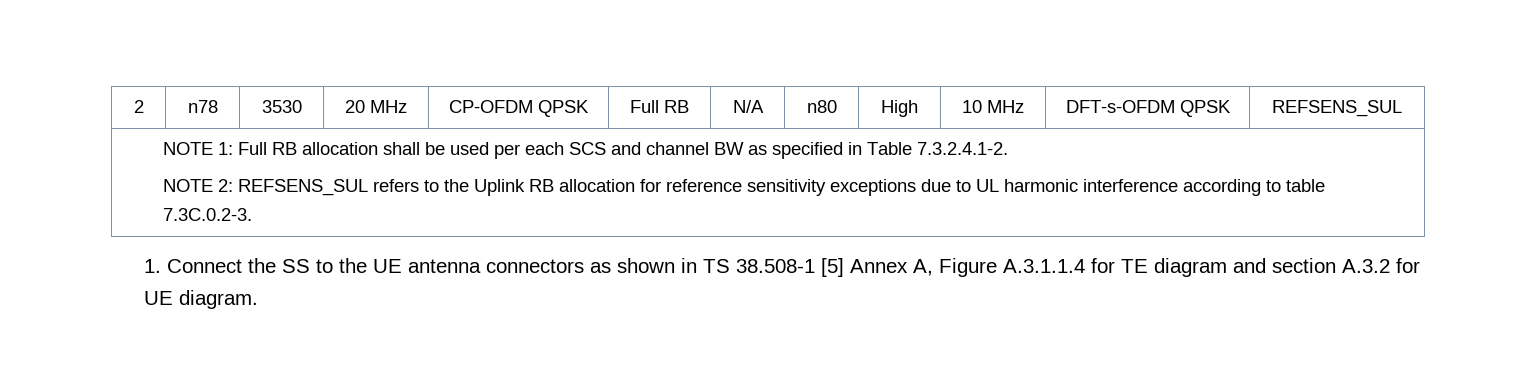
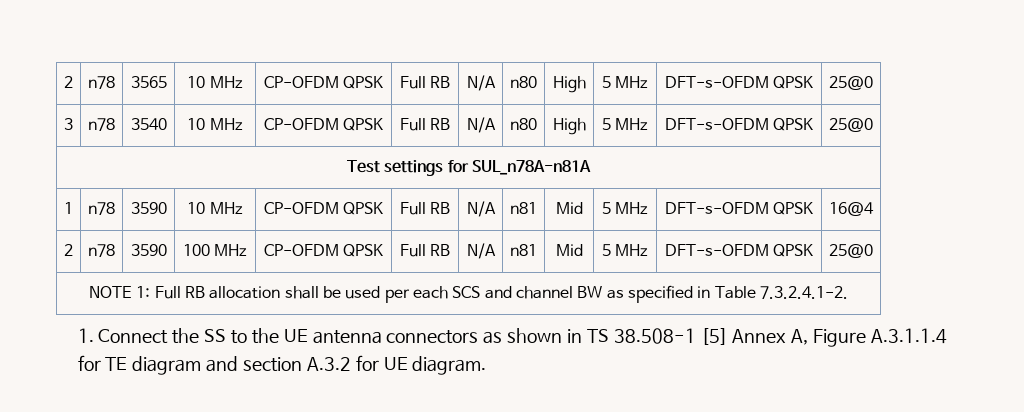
[133,100,144,113] [187,100,218,113] [261,100,302,113] [345,100,407,113] [449,100,589,117] [630,100,689,113] [732,100,764,113] [806,100,837,113] [881,100,918,117] [962,100,1024,113] [1065,100,1231,117] [1272,100,1402,117] 2 | n78 | 3530 | 20 MHz | CP-OFDM QPSK | Full RB | N/A | n80 | High | 10 MHz | DFT-s-OFDM QPSK | REFSENS_SUL -> [64,76,73,88] [88,76,115,89] [130,76,167,88] [187,76,243,88] [263,76,384,89] [399,76,451,89] [466,75,496,91] [510,76,537,88] [552,76,586,93] [601,76,649,88] [664,76,814,89] [829,76,873,90] [64,118,73,130] [88,118,115,131] [130,118,167,130] [187,118,243,130] [263,118,384,131] [399,118,451,131] [466,117,496,133] [510,118,537,130] [552,118,586,135] [601,118,649,130] [664,118,814,131] [829,118,873,132] [347,160,591,176] [64,202,73,214] [88,202,115,215] [130,202,167,214] [187,202,243,214] [263,202,384,215] [399,202,451,215] [466,201,496,217] [510,202,537,214] [555,202,583,214] [601,202,649,214] [664,202,814,215] [829,202,874,216] [64,244,73,256] [88,244,115,257] [130,244,167,256] [182,244,248,256] [263,244,384,257] [399,244,451,257] [466,243,496,259] [510,244,537,256] [555,244,583,256] [601,244,649,256] [664,244,814,257] [829,244,873,258] 2 | n78 | 3565 | 10 MHz | CP-OFDM QPSK | Full RB | N/A | n80 | High | 5 MHz | DFT-s-OFDM QPSK | 25@0 // 3 | n78 | 3540 | 10 MHz | CP-OFDM QPSK | Full RB | N/A | n80 | High | 5 MHz | DFT-s-OFDM QPSK | 25@0 // Test settings for SUL_n78A-n81A // 1 | n78 | 3590 | 10 MHz | CP-OFDM QPSK | Full RB | N/A | n81 | Mid | 5 MHz | DFT-s-OFDM QPSK | 16@4 // 2 | n78 | 3590 | 100 MHz | CP-OFDM QPSK | Full RB | N/A | n81 | Mid | 5 MHz | DFT-s-OFDM QPSK | 25@0
[162,179,1325,196] [162,208,252,221] // NOTE 2: REFSENS_SUL refers to the Uplink RB allocation for reference sensitivity exceptions due to UL harmonic interference according to table 7.3C.0.2-3. -> (848, 292) none

